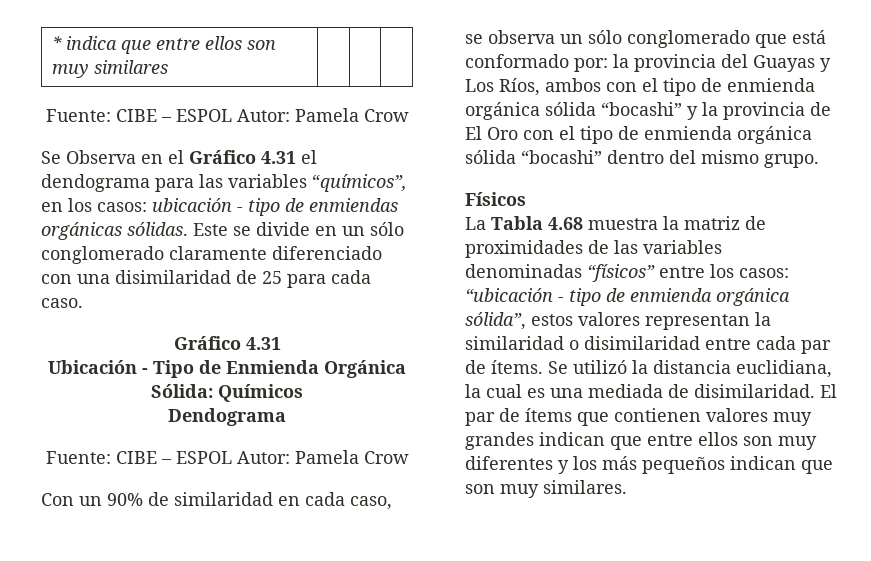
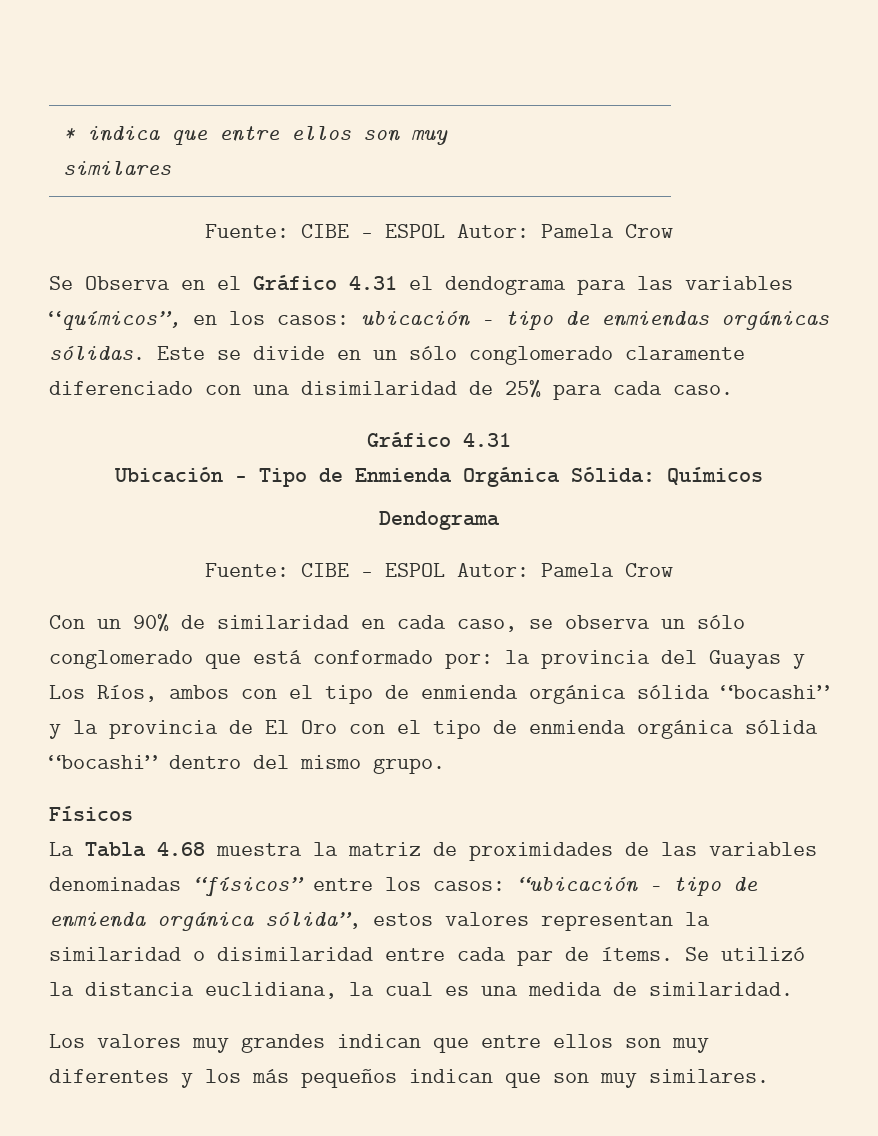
[262,271,282,284] 25 -> [505,379,541,398] 25%
[588,384,837,398] [465,408,701,426] mediada de disimilaridad. El par de ítems que contienen -> [528,982,793,996] [49,1034,85,1048] medida de similaridad. // Los

